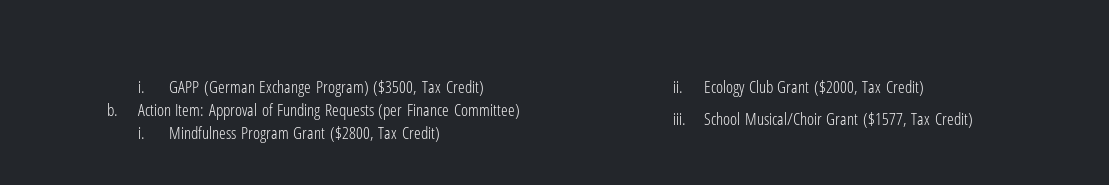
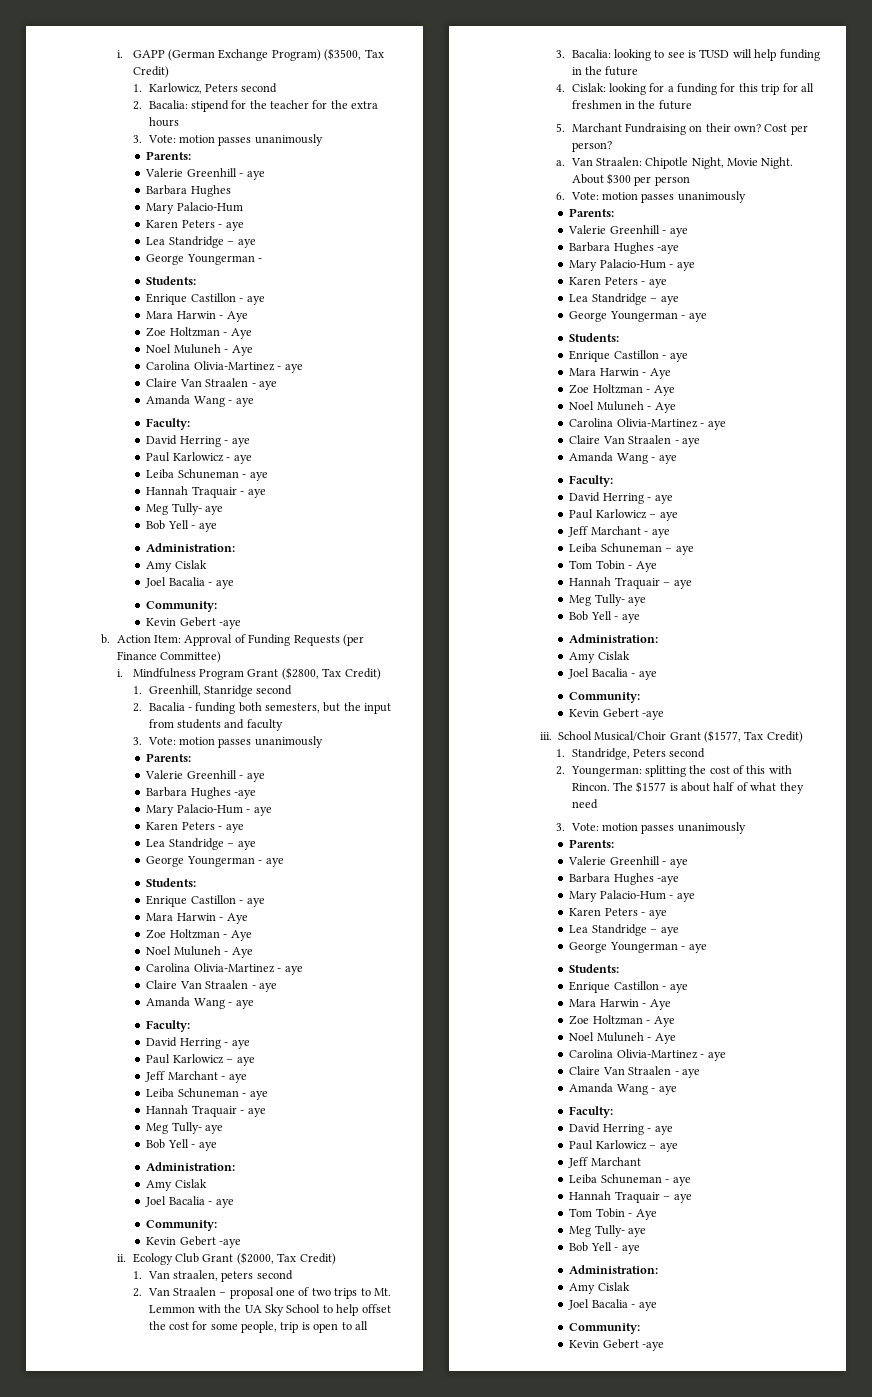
(484, 88) none -> [132,83,278,94] [132,100,379,112] [148,117,179,127] [132,134,323,146] [146,151,192,160] [145,168,265,180] [146,185,231,197] [146,202,243,214] [146,220,244,231] [146,236,256,248] [146,254,263,265] [146,276,197,285] [146,293,265,305] [146,311,248,322] [146,327,252,339] [146,344,253,356] [146,361,303,373] [146,378,277,390] [146,395,254,407] [146,418,191,430] [146,435,250,447] [146,452,252,464] [146,469,268,481] [146,486,266,498] [146,503,224,515] [146,520,217,532] [146,543,236,552] [146,560,207,572] [145,577,234,589] [146,601,218,612] [146,617,242,629] // 1. Karlowicz, Peters second // 2. Bacalia: stipend for the teacher for the extra hours // 3. Vote: motion passes unanimously // Parents: // Valerie Greenhill - aye // Barbara Hughes // Mary Palacio-Hum // Karen Peters - aye // Lea Standridge – aye // George Youngerman - // Students: // Enrique Castillon - aye // Mara Harwin - Aye // Zoe Holtzman - Aye // Noel Muluneh - Aye // Carolina Olivia-Martinez - aye // Claire Van Straalen - aye // Amanda Wang - aye // Faculty: // David Herring - aye // Paul Karlowicz - aye // Leiba Schuneman - aye // Hannah Traquair - aye // Meg Tully- aye // Bob Yell - aye // Administration: // Amy Cislak // Joel Bacalia - aye // Community: // Kevin Gebert -aye
(441, 134) none -> [132,685,293,697] [132,702,392,714] [148,719,283,731] [132,736,323,748] [146,753,192,762] [145,770,265,782] [146,787,257,799] [146,804,272,816] [146,822,244,833] [146,838,256,850] [146,856,284,867] [146,878,197,887] [146,895,265,907] [146,913,248,924] [146,929,252,941] [146,946,253,958] [146,963,303,975] [146,980,277,992] [146,997,254,1009] [146,1020,191,1032] [146,1037,250,1049] [146,1054,255,1066] [145,1071,247,1083] [146,1088,268,1100] [146,1105,266,1117] [146,1122,224,1134] [146,1139,217,1151] [146,1162,236,1171] [146,1179,207,1191] [145,1196,234,1208] [146,1220,218,1231] [146,1236,242,1248] // 1. Greenhill, Stanridge second // 2. Bacalia - funding both semesters, but the input from students and faculty // 3. Vote: motion passes unanimously // Parents: // Valerie Greenhill - aye // Barbara Hughes -aye // Mary Palacio-Hum - aye // Karen Peters - aye // Lea Standridge – aye // George Youngerman - aye // Students: // Enrique Castillon - aye // Mara Harwin - Aye // Zoe Holtzman - Aye // Noel Muluneh - Aye // Carolina Olivia-Martinez - aye // Claire Van Straalen - aye // Amanda Wang - aye // Faculty: // David Herring - aye // Paul Karlowicz – aye // Jeff Marchant - aye // Leiba Schuneman - aye // Hannah Traquair - aye // Meg Tully- aye // Bob Yell - aye // Administration: // Amy Cislak // Joel Bacalia - aye // Community: // Kevin Gebert -aye
(925, 88) none -> [132,1270,293,1282] [132,1287,391,1299] [148,1304,391,1316] [148,1321,368,1333] [555,49,820,61] [571,66,639,76] [555,83,814,95] [571,100,692,110] [555,123,808,135] [571,141,612,152] [555,157,794,169] [571,173,690,186] [555,191,746,203] [569,208,615,217] [568,225,688,237] [569,242,680,254] [569,259,695,271] [569,277,667,288] [569,293,679,305] [569,311,707,322] [569,333,620,342] [569,350,688,362] [569,368,671,379] [569,384,675,396] [569,401,676,413] [569,418,726,430] [569,435,700,447] [569,452,677,464] [569,475,614,487] [569,492,673,504] [569,509,678,521] [568,526,670,538] [569,543,694,555] [569,560,657,572] [569,577,692,589] [569,594,647,606] [569,611,640,623] [569,634,659,643] [569,651,630,663] [568,668,657,680] [569,692,641,703] [569,708,665,720] // 1. Van straalen, peters second // 2. Van Straalen – proposal one of two trips to Mt. Lemmon with the UA Sky School to help offset the cost for some people, trip is open to all // 3. Bacalia: looking to see is TUSD will help funding in the future // 4. Cislak: looking for a funding for this trip for all freshmen in the future // 5. Marchant Fundraising on their own? Cost per person? // a. Van Straalen: Chipotle Night, Movie Night. About $300 per person // 6. Vote: motion passes unanimously // Parents: // Valerie Greenhill - aye // Barbara Hughes -aye // Mary Palacio-Hum - aye // Karen Peters - aye // Lea Standridge – aye // George Youngerman - aye // Students: // Enrique Castillon - aye // Mara Harwin - Aye // Zoe Holtzman - Aye // Noel Muluneh - Aye // Carolina Olivia-Martinez - aye // Claire Van Straalen - aye // Amanda Wang - aye // Faculty: // David Herring - aye // Paul Karlowicz – aye // Jeff Marchant - aye // Leiba Schuneman – aye // Tom Tobin - Aye // Hannah Traquair – aye // Meg Tully- aye // Bob Yell - aye // Administration: // Amy Cislak // Joel Bacalia - aye // Community: // Kevin Gebert -aye
(974, 120) none -> [555,748,706,760] [555,765,792,777] [571,781,804,794] [571,799,598,809] [555,822,746,834] [569,839,615,848] [568,856,688,868] [569,873,680,885] [569,890,695,902] [569,908,667,919] [569,924,679,936] [569,942,707,953] [569,964,620,973] [569,981,688,993] [569,999,671,1010] [569,1015,675,1027] [569,1032,676,1044] [569,1049,726,1061] [569,1066,700,1078] [569,1083,677,1095] [569,1106,614,1118] [569,1123,673,1135] [569,1140,678,1152] [568,1157,641,1168] [569,1174,691,1186] [569,1191,692,1203] [569,1208,657,1220] [569,1225,647,1237] [569,1242,640,1254] [569,1265,659,1274] [569,1282,630,1294] [568,1299,657,1311] [569,1323,641,1334] [569,1339,665,1351] // 1. Standridge, Peters second // 2. Youngerman: splitting the cost of this with Rincon. The $1577 is about half of what they need // 3. Vote: motion passes unanimously // Parents: // Valerie Greenhill - aye // Barbara Hughes -aye // Mary Palacio-Hum - aye // Karen Peters - aye // Lea Standridge – aye // George Youngerman - aye // Students: // Enrique Castillon - aye // Mara Harwin - Aye // Zoe Holtzman - Aye // Noel Muluneh - Aye // Carolina Olivia-Martinez - aye // Claire Van Straalen - aye // Amanda Wang - aye // Faculty: // David Herring - aye // Paul Karlowicz – aye // Jeff Marchant // Leiba Schuneman - aye // Hannah Traquair – aye // Tom Tobin - Aye // Meg Tully- aye // Bob Yell - aye // Administration: // Amy Cislak // Joel Bacalia - aye // Community: // Kevin Gebert -aye

